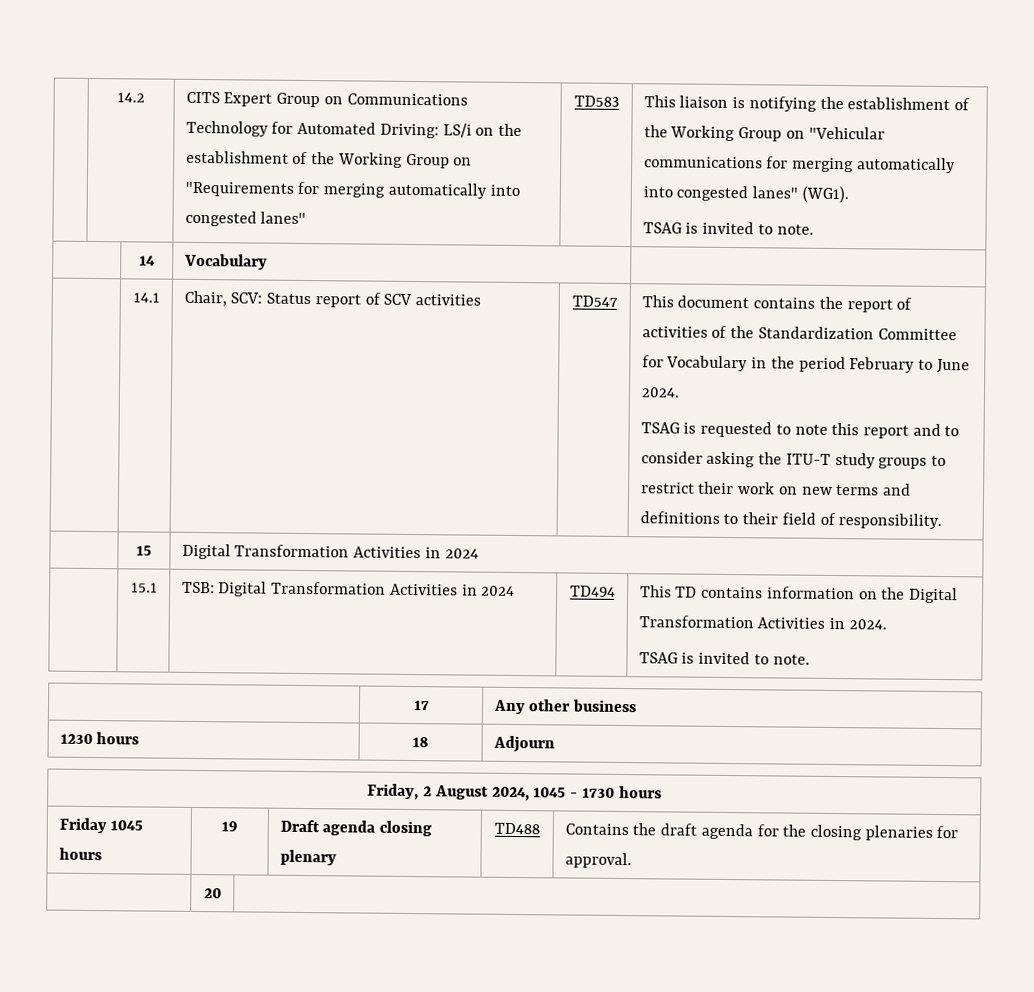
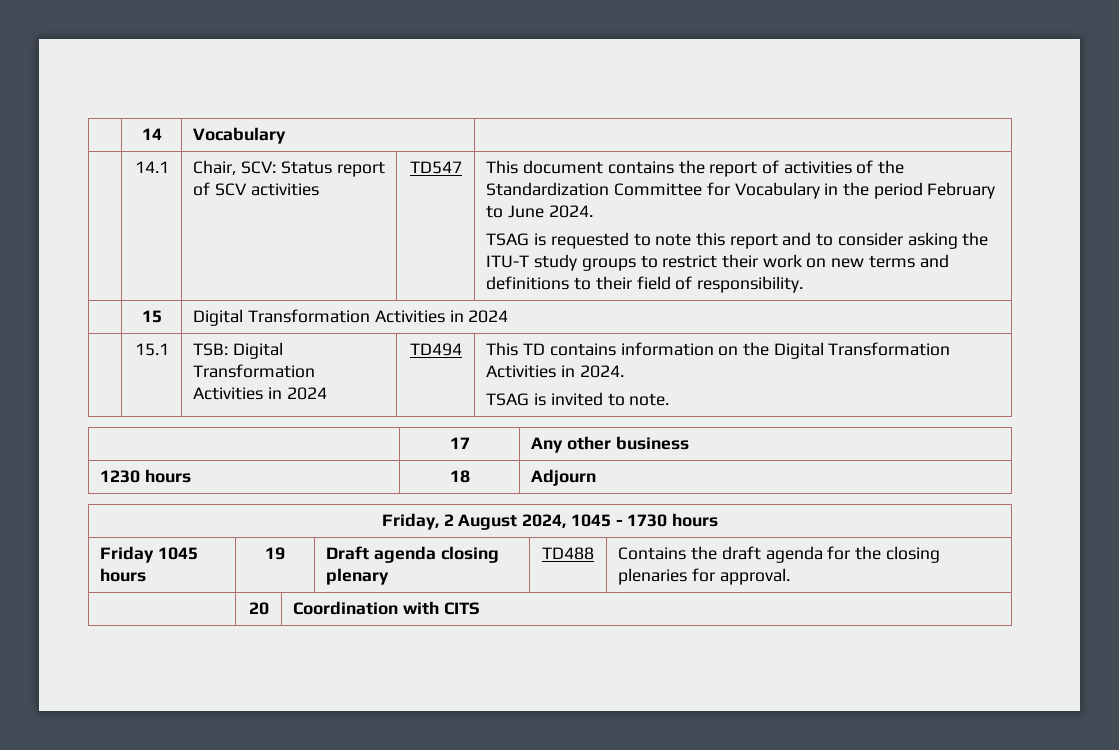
[117,92,145,103] [185,91,468,108] [185,120,523,139] [185,150,473,169] [184,181,520,199] [184,210,307,227] [573,95,620,107] [643,95,971,112] [643,125,885,142] [643,156,956,174] [642,185,849,204] [642,221,814,235] | 14.2 | CITS Expert Group on Communications Technology for Automated Driving: LS/i on the establishment of the Working Group on "Requirements for merging automatically into congested lanes" | TD583 | This liaison is notifying the establishment of the Working Group on "Vehicular communications for merging automatically into congested lanes" (WG1). // TSAG is invited to note. // -> (141, 134) none
(222, 893) none -> [293,601,480,615] Coordination with CITS

